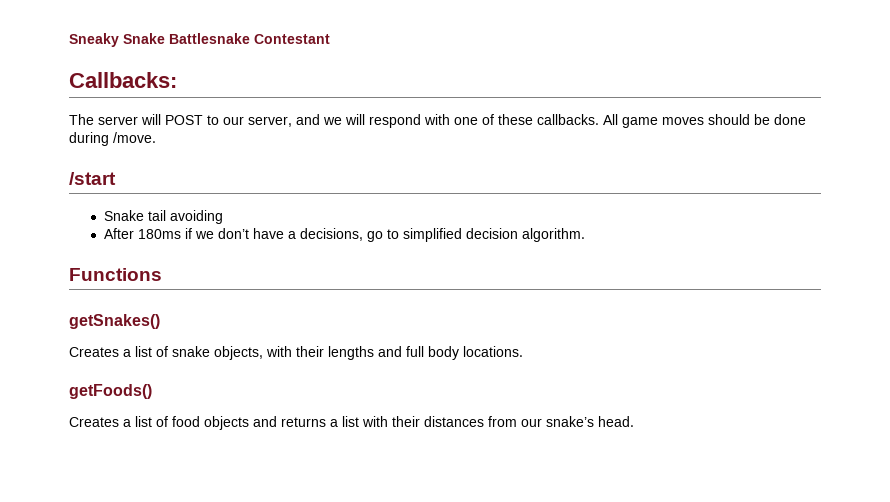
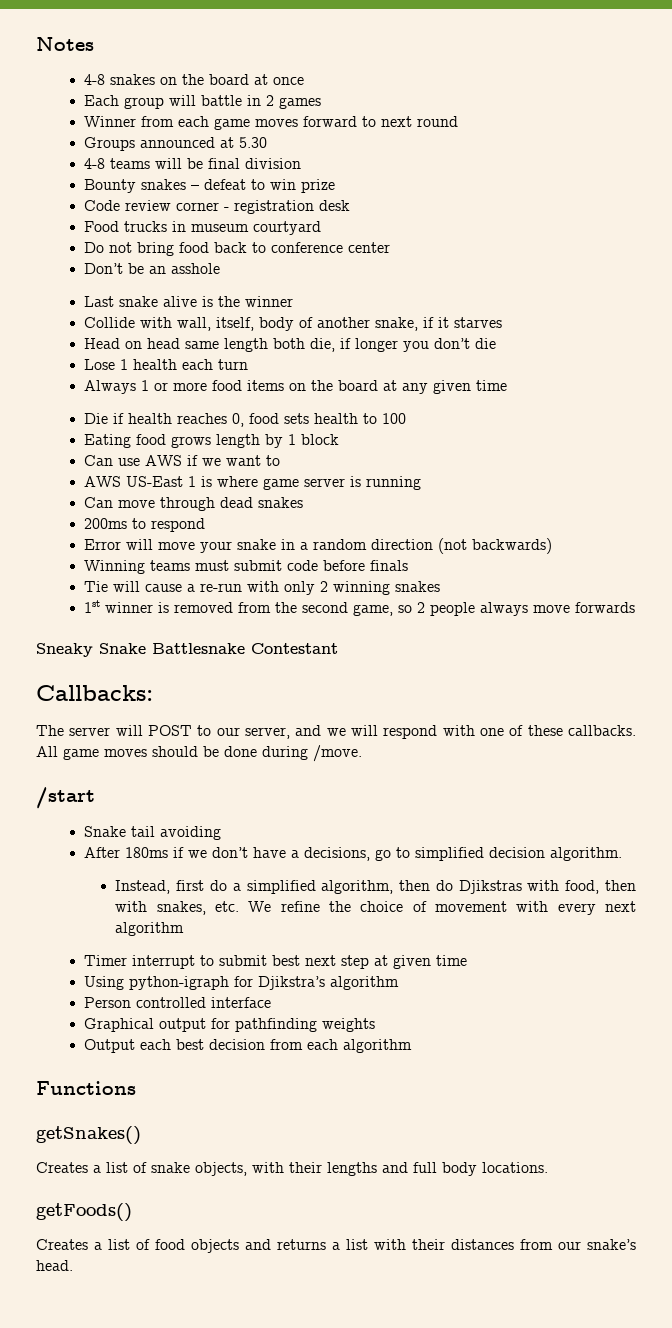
(69, 40) none -> [36,37,94,51] [84,74,305,85] [84,95,322,109] [84,116,459,130] [84,137,268,151] [84,158,302,169] [84,179,336,193] [84,200,351,214] [84,221,322,235] [84,242,391,256] [84,263,221,274] [84,296,294,307] [84,317,503,331] [84,338,497,352] [84,359,249,370] [84,380,508,394] [84,413,407,427] [84,434,340,448] [84,455,281,466] [84,476,422,490] [84,497,304,511] [84,518,206,532] [84,538,553,554] [84,560,409,574] [84,581,441,595] [84,600,636,616] Notes // 4-8 snakes on the board at once // Each group will battle in 2 games // Winner from each game moves forward to next round // Groups announced at 5.30 // 4-8 teams will be final division // Bounty snakes – defeat to win prize // Code review corner - registration desk // Food trucks in museum courtyard // Do not bring food back to conference center // Don’t be an asshole // Last snake alive is the winner // Collide with wall, itself, body of another snake, if it starves // Head on head same length both die, if longer you don’t die // Lose 1 health each turn // Always 1 or more food items on the board at any given time // Die if health reaches 0, food sets health to 100 // Eating food grows length by 1 block // Can use AWS if we want to // AWS US-East 1 is where game server is running // Can move through dead snakes // 200ms to respond // Error will move your snake in a random direction (not backwards) // Winning teams must submit code before finals // Tie will cause a re-run with only 2 winning snakes // 1st winner is removed from the second game, so 2 people always move forwards //
(585, 235) none -> [115,880,636,894] [115,901,637,915] [115,922,185,936] [84,955,468,969] [84,976,400,990] [84,997,272,1008] [84,1018,376,1032] [84,1039,413,1053] // Instead, first do a simplified algorithm, then do Djikstras with food, then with snakes, etc. We refine the choice of movement with every next algorithm // Timer interrupt to submit best next step at given time // Using python-igraph for Djikstra’s algorithm // Person controlled interface // Graphical output for pathfinding weights // Output each best decision from each algorithm

